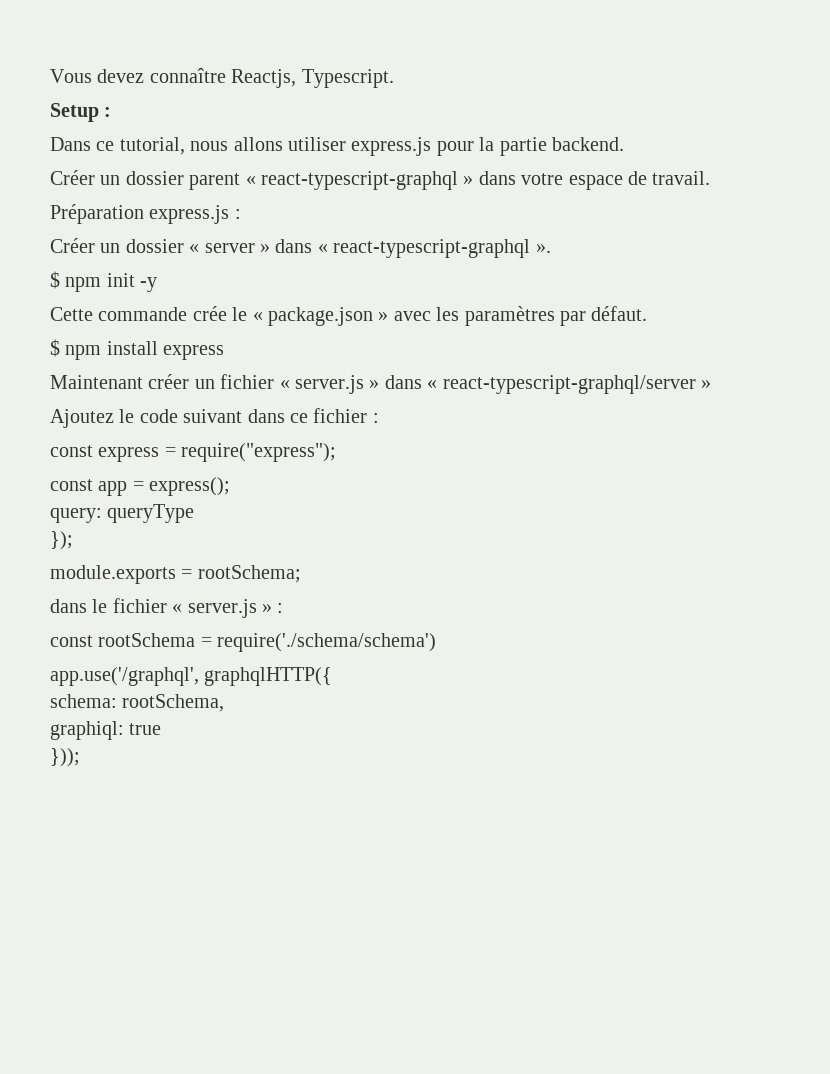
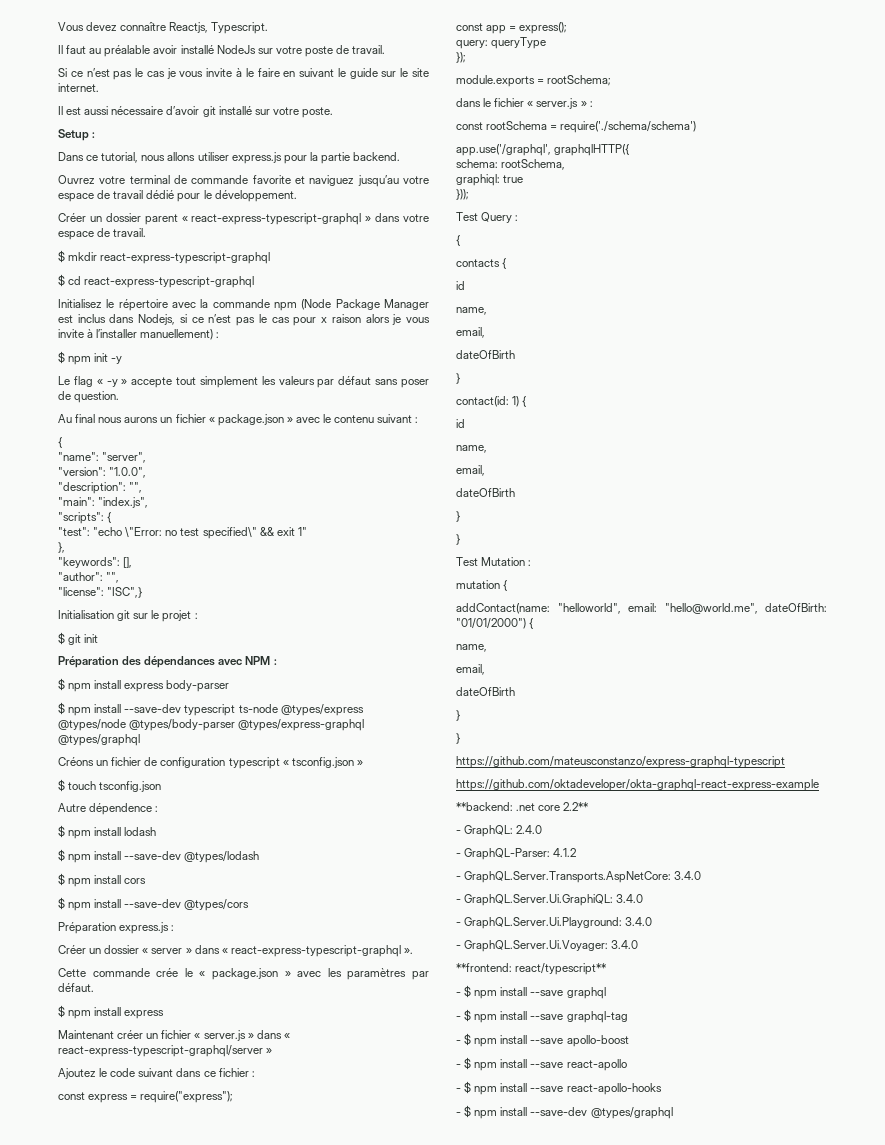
(394, 78) none -> [58,45,386,57] [58,68,429,80] [58,83,99,92] [58,106,333,118] // Il faut au préalable avoir installé NodeJs sur votre poste de travail. // Si ce n’est pas le cas je vous invite à le faire en suivant le guide sur le site internet. // Il est aussi nécessaire d’avoir git installé sur votre poste.
(624, 144) none -> [58,175,429,187] [58,190,297,202] // Ouvrez votre terminal de commande favorite et naviguez jusqu’au votre espace de travail dédié pour le développement.
[261,171,458,190] react-typescript-graphql -> [191,213,362,225] react-express-typescript-graphql
(711, 178) none -> [58,250,271,264] [58,274,255,288] [58,299,429,311] [58,314,431,326] [58,329,220,340] [58,351,123,365] [58,376,430,388] [58,391,120,403] [58,414,419,426] [58,437,62,448] [58,452,147,463] [58,467,147,478] [58,482,143,494] [58,497,149,508] [58,512,112,524] [58,527,307,539] [58,542,65,553] [58,557,133,568] [58,572,120,583] [58,587,143,598] [58,610,198,622] [58,632,99,645] [58,656,277,668] [58,678,230,692] [58,702,364,716] [58,719,365,731] [58,734,140,746] [58,757,363,769] [58,779,162,792] [58,803,159,815] [58,825,157,839] [58,849,260,863] [58,873,147,887] [58,897,250,911] // $ mkdir react-express-typescript-graphql // $ cd react-express-typescript-graphql // Initialisez le répertoire avec la commande npm (Node Package Manager est inclus dans Nodejs, si ce n’est pas le cas pour x raison alors je vous invite à l’installer manuellement) : // $ npm init -y // Le flag « -y » accepte tout simplement les valeurs par défaut sans poser de question. // Au final nous aurons un fichier « package.json » avec le contenu suivant : // { // "name": "server", // "version": "1.0.0", // "description": "", // "main": "index.js", // "scripts": { // "test": "echo \"Error: no test specified\" && exit 1" // }, // "keywords": [], // "author": "", // "license": "ISC",} // Initialisation git sur le projet : // $ git init // Préparation des dépendances avec NPM : // $ npm install express body-parser // $ npm install --save-dev typescript ts-node @types/express @types/node @types/body-parser @types/express-graphql @types/graphql // Créons un fichier de configuration typescript « tsconfig.json » // $ touch tsconfig.json // Autre dépendence : // $ npm install lodash // $ npm install --save-dev @types/lodash // $ npm install cors // $ npm install --save-dev @types/cors
[333,239,531,258] react-typescript-graphql -> [230,945,401,957] react-express-typescript-graphql
[50,271,158,292] // $ npm init -y -> (413, 951) none
[442,375,696,394] react-typescript-graphql/server -> [58,1045,263,1057] react-express-typescript-graphql/server
(80, 757) none -> [456,212,519,223] [456,235,460,246] [456,258,507,269] [456,281,465,290] [456,307,487,315] [456,327,485,338] [456,350,515,359] [456,373,460,384] [456,396,527,407] [456,419,465,428] [456,445,487,453] [456,465,485,476] [456,488,515,497] [456,511,460,522] [456,534,460,545] [456,557,532,566] [456,580,508,591] [456,603,827,614] [456,618,534,629] [456,644,487,652] [456,664,485,675] [456,687,515,696] [456,710,460,721] [456,733,460,744] [456,756,785,768] [456,779,819,791] [456,802,589,811] [456,825,543,837] [456,848,577,860] [456,871,702,883] [456,894,644,906] [456,917,653,929] [456,940,639,952] [456,963,607,975] [456,985,606,999] [456,1009,628,1023] [456,1033,629,1047] [456,1057,627,1071] [456,1081,662,1095] [456,1105,673,1119] // Test Query : // { // contacts { // id // name, // email, // dateOfBirth // } // contact(id: 1) { // id // name, // email, // dateOfBirth // } // } // Test Mutation : // mutation { // addContact(name: "helloworld", email: "hello@world.me", dateOfBirth: "01/01/2000") { // name, // email, // dateOfBirth // } // } // https://github.com/mateusconstanzo/express-graphql-typescript // https://github.com/oktadeveloper/okta-graphql-react-express-example // **backend: .net core 2.2** // - GraphQL: 2.4.0 // - GraphQL-Parser: 4.1.2 // - GraphQL.Server.Transports.AspNetCore: 3.4.0 // - GraphQL.Server.Ui.GraphiQL: 3.4.0 // - GraphQL.Server.Ui.Playground: 3.4.0 // - GraphQL.Server.Ui.Voyager: 3.4.0 // **frontend: react/typescript** // - $ npm install --save graphql // - $ npm install --save graphql-tag // - $ npm install --save apollo-boost // - $ npm install --save react-apollo // - $ npm install --save react-apollo-hooks // - $ npm install --save-dev @types/graphql

